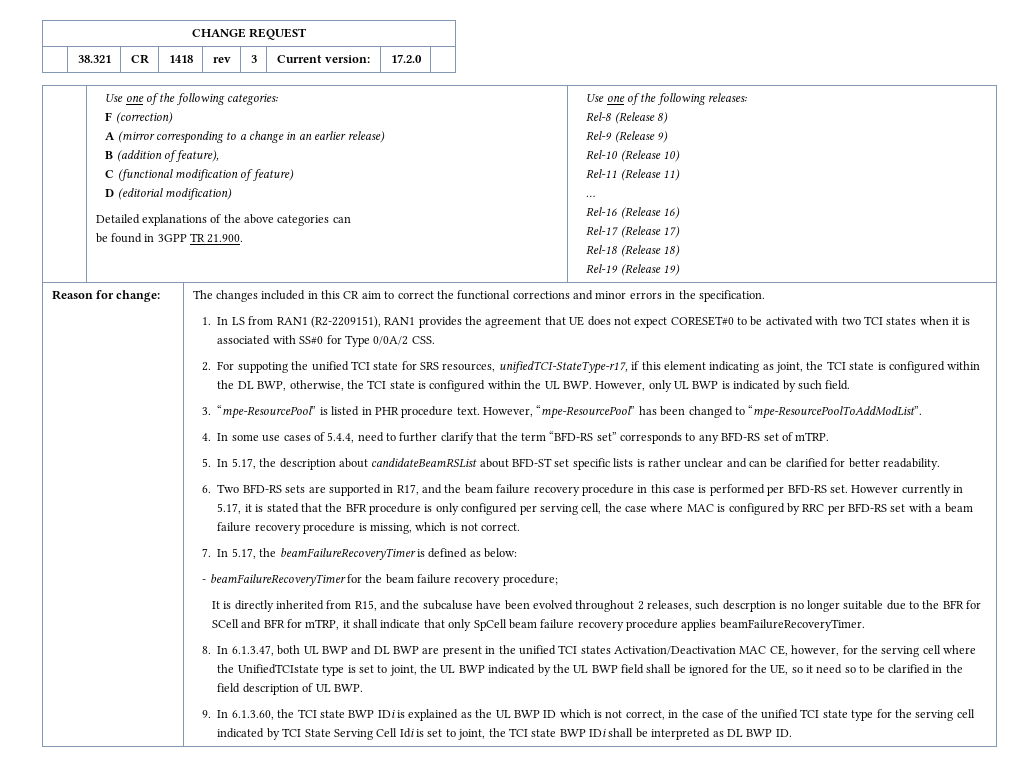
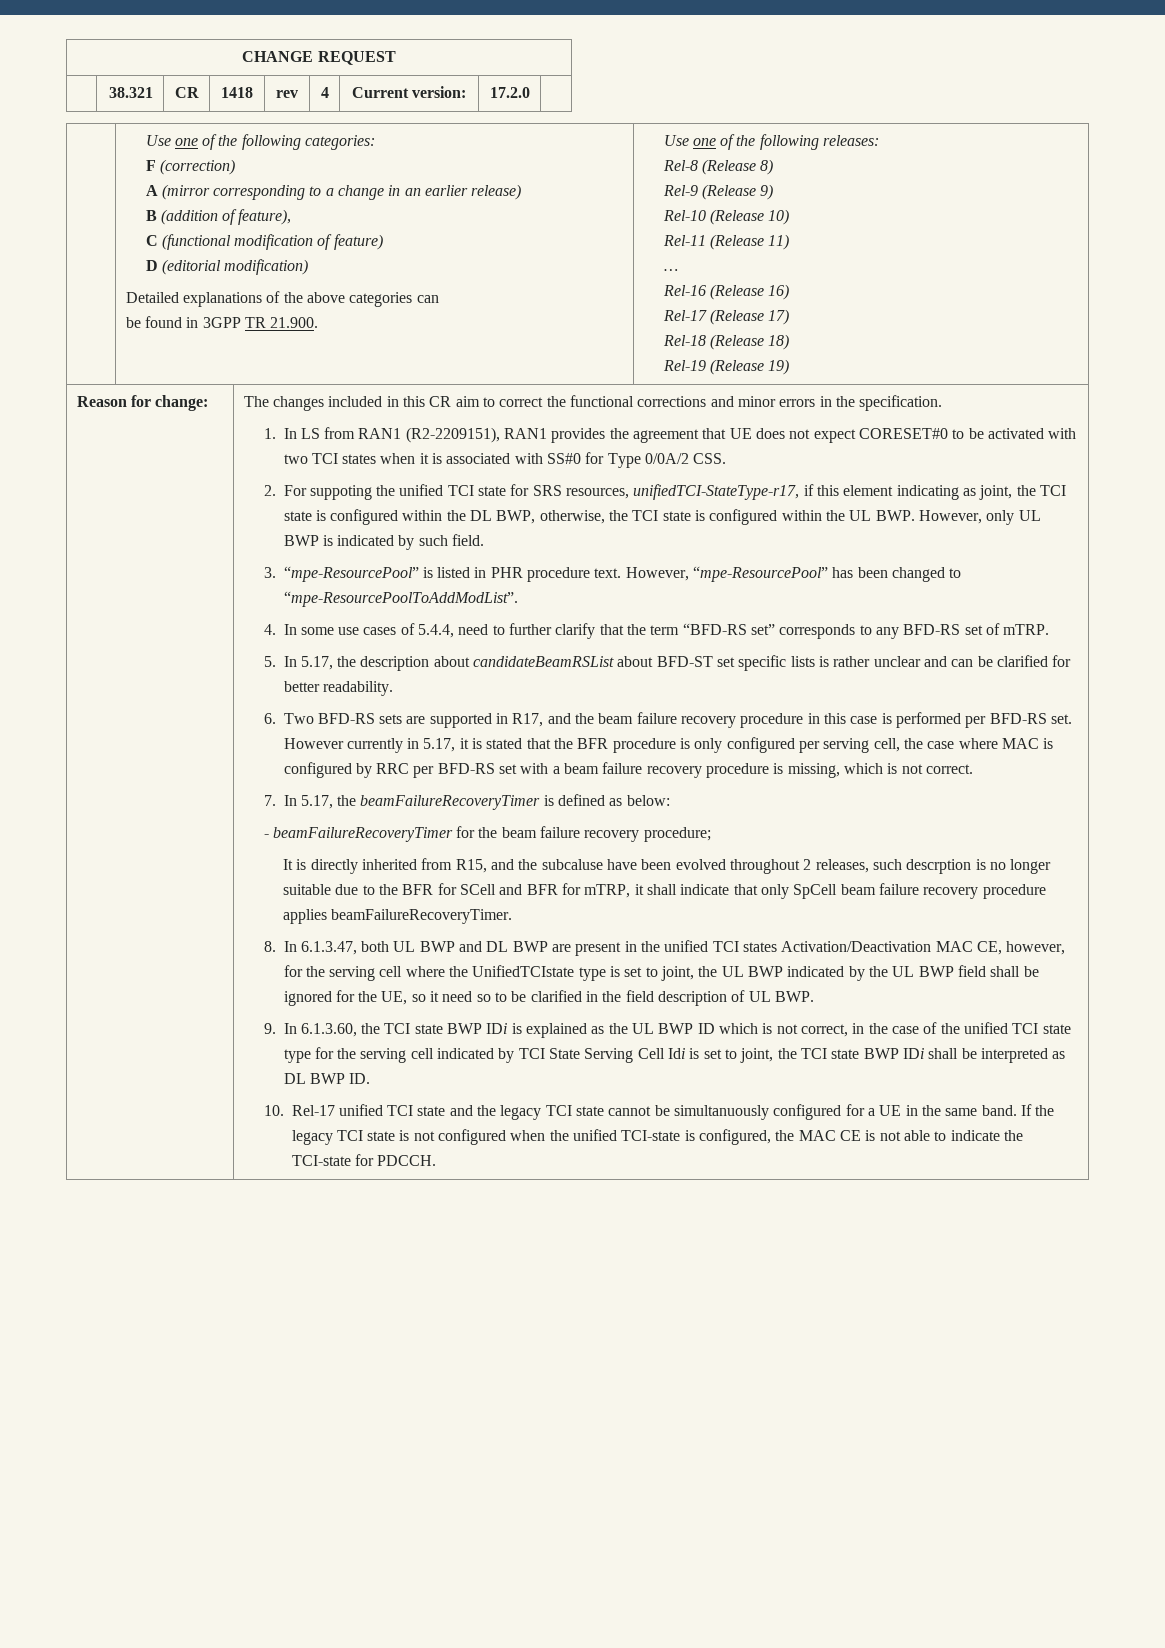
[250,55,257,63] 3 -> [320,87,329,98] 4
(792, 733) none -> [263,1104,1055,1120] [291,1129,1023,1145] [291,1154,437,1166] // 10. Rel-17 unified TCI state and the legacy TCI state cannot be simultanuously configured for a UE in the same band. If the legacy TCI state is not configured when the unified TCI-state is configured, the MAC CE is not able to indicate the TCI-state for PDCCH.

